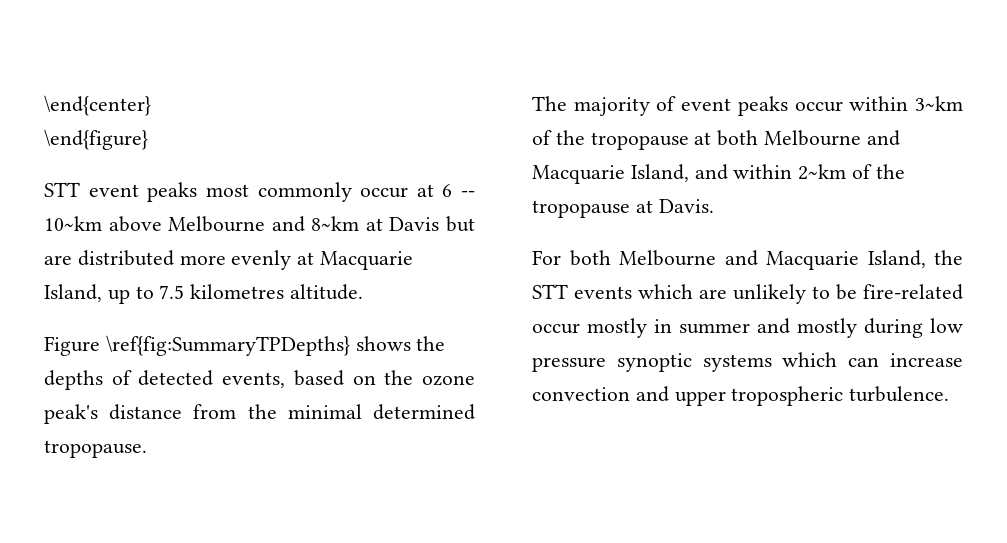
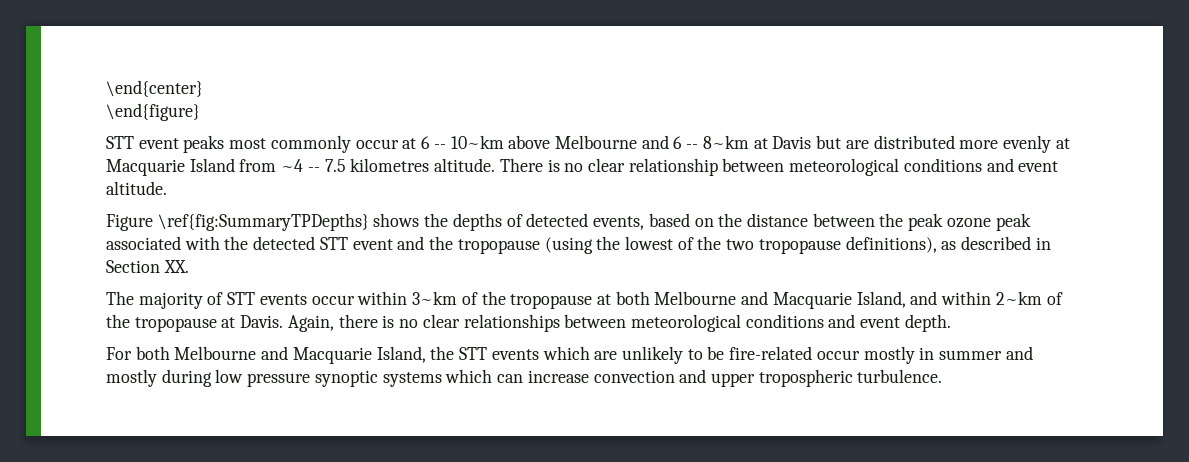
(305, 224) none -> [673,136,699,149] 6 --
[44,284,154,304] Island, up to -> [189,158,320,172] Island from ~4 --
(364, 292) none -> [499,158,1059,176] [106,181,167,195] There is no clear relationship between meteorological conditions and event altitude.
[422,375,476,386] [44,404,475,424] [44,440,147,458] ozone peak's distance from the minimal determined tropopause. -> [746,213,1031,231] [106,236,1051,254] [106,260,189,273] distance between the peak ozone peak associated with the detected STT event and the tropopause (using the lowest of the two tropopause definitions), as described in Section XX.
[681,96,788,116] event peaks -> [227,292,307,305] STT events
(714, 206) none -> [287,314,951,332] Again, there is no clear relationships between meteorological conditions and event depth.

